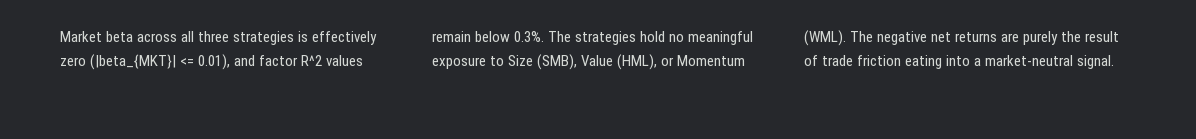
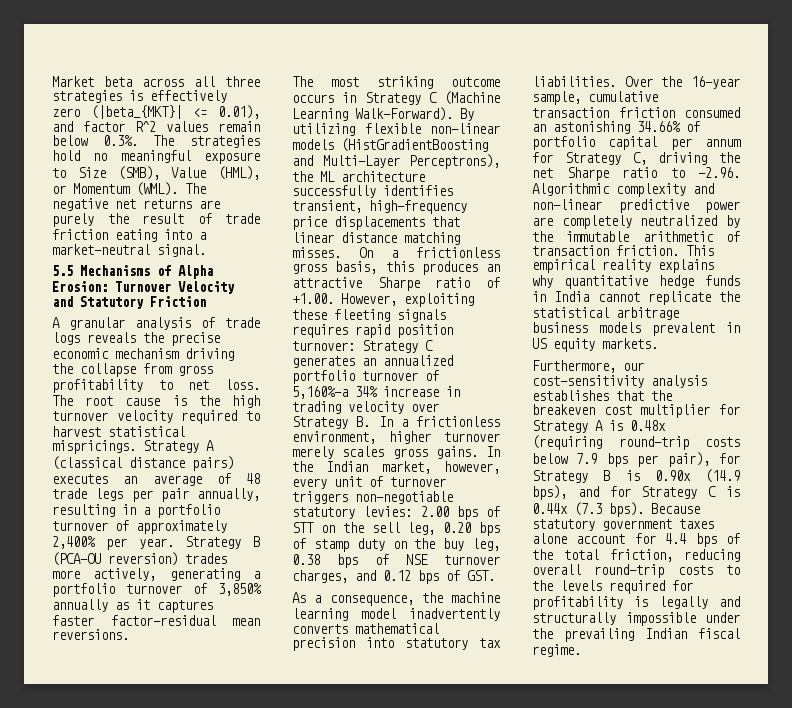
(1115, 62) none -> [52,265,213,279] [52,281,235,294] [52,296,206,309] [52,317,260,330] [52,332,220,346] [52,348,234,361] [52,363,213,377] [52,379,260,393] [52,395,260,408] [52,410,260,424] [52,426,185,437] [52,440,214,454] [52,456,234,471] [52,473,260,486] [52,488,260,502] [52,504,220,518] [52,520,227,534] [52,536,260,550] [52,552,227,566] [52,568,260,581] [52,583,262,597] [52,599,213,613] [52,615,260,626] [52,629,129,640] [292,76,500,89] [292,91,500,105] [292,107,474,121] [292,123,500,136] [292,138,488,152] [292,154,500,169] [292,171,425,182] [292,185,453,198] [292,200,467,214] [292,216,460,230] [292,232,460,245] [292,247,500,258] [292,261,500,275] [292,277,500,291] [292,293,474,307] [292,309,446,322] [292,324,453,338] [292,340,433,353] [292,355,453,368] [292,370,439,384] [292,386,460,399] [292,401,439,414] [292,416,500,429] [292,431,500,444] [292,446,500,459] [292,461,500,474] [292,476,446,489] [292,491,453,504] [292,506,500,520] [292,522,500,536] [292,538,500,552] [292,554,500,568] [292,570,495,584] [292,592,500,606] [292,608,500,621] [292,623,439,634] [292,637,501,651] [532,76,740,89] [532,91,658,105] [532,107,740,118] [532,121,700,134] [532,136,741,150] [532,152,740,165] [532,167,740,181] [532,183,714,197] [532,199,740,213] [532,215,740,229] [532,231,740,242] [532,245,714,256] [532,259,714,273] [532,275,740,289] [532,291,740,305] [532,307,679,320] [532,322,740,336] [532,338,658,352] [532,360,644,373] [532,375,707,388] [532,390,672,401] [532,404,740,418] [532,420,666,433] [532,435,740,450] [532,452,740,467] [532,469,740,483] [532,485,740,500] [532,502,700,517] [532,519,714,531] [532,533,740,547] [532,549,740,562] [532,564,740,578] [532,580,693,594] [532,596,740,610] [532,612,740,626] [532,628,740,642] [532,644,581,657] // 5.5 Mechanisms of Alpha Erosion: Turnover Velocity and Statutory Friction // A granular analysis of trade logs reveals the precise economic mechanism driving the collapse from gross profitability to net loss. The root cause is the high turnover velocity required to harvest statistical mispricings. Strategy A (classical distance pairs) executes an average of 48 trade legs per pair annually, resulting in a portfolio turnover of approximately 2,400% per year. Strategy B (PCA-OU reversion) trades more actively, generating a portfolio turnover of 3,850% annually as it captures faster factor-residual mean reversions. // The most striking outcome occurs in Strategy C (Machine Learning Walk-Forward). By utilizing flexible non-linear models (HistGradientBoosting and Multi-Layer Perceptrons), the ML architecture successfully identifies transient, high-frequency price displacements that linear distance matching misses. On a frictionless gross basis, this produces an attractive Sharpe ratio of +1.00. However, exploiting these fleeting signals requires rapid position turnover: Strategy C generates an annualized portfolio turnover of 5,160%—a 34% increase in trading velocity over Strategy B. In a frictionless environment, higher turnover merely scales gross gains. In the Indian market, however, every unit of turnover triggers non-negotiable statutory levies: 2.00 bps of STT on the sell leg, 0.20 bps of stamp duty on the buy leg, 0.38 bps of NSE turnover charges, and 0.12 bps of GST. // As a consequence, the machine learning model inadvertently converts mathematical precision into statutory tax liabilities. Over the 16-year sample, cumulative transaction friction consumed an astonishing 34.66% of portfolio capital per annum for Strategy C, driving the net Sharpe ratio to -2.96. Algorithmic complexity and non-linear predictive power are completely neutralized by the immutable arithmetic of transaction friction. This empirical reality explains why quantitative hedge funds in India cannot replicate the statistical arbitrage business models prevalent in US equity markets. // Furthermore, our cost-sensitivity analysis establishes that the breakeven cost multiplier for Strategy A is 0.48x (requiring round-trip costs below 7.9 bps per pair), for Strategy B is 0.90x (14.9 bps), and for Strategy C is 0.44x (7.3 bps). Because statutory government taxes alone account for 4.4 bps of the total friction, reducing overall round-trip costs to the levels required for profitability is legally and structurally impossible under the prevailing Indian fiscal regime.

